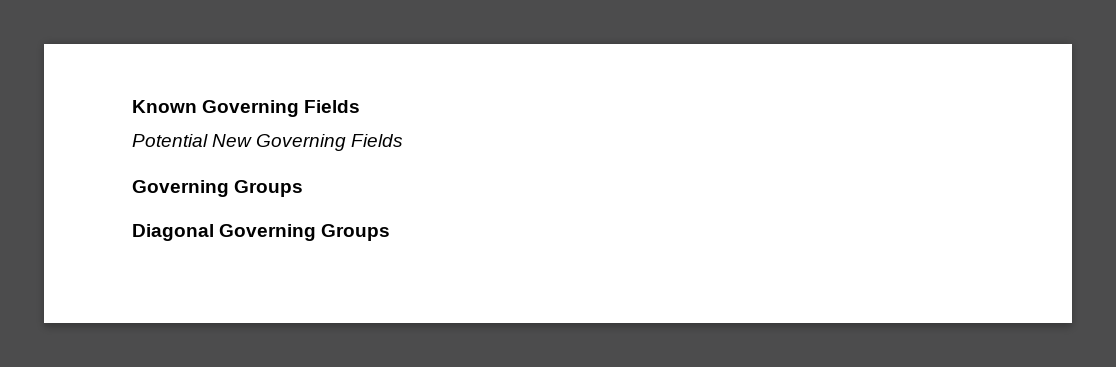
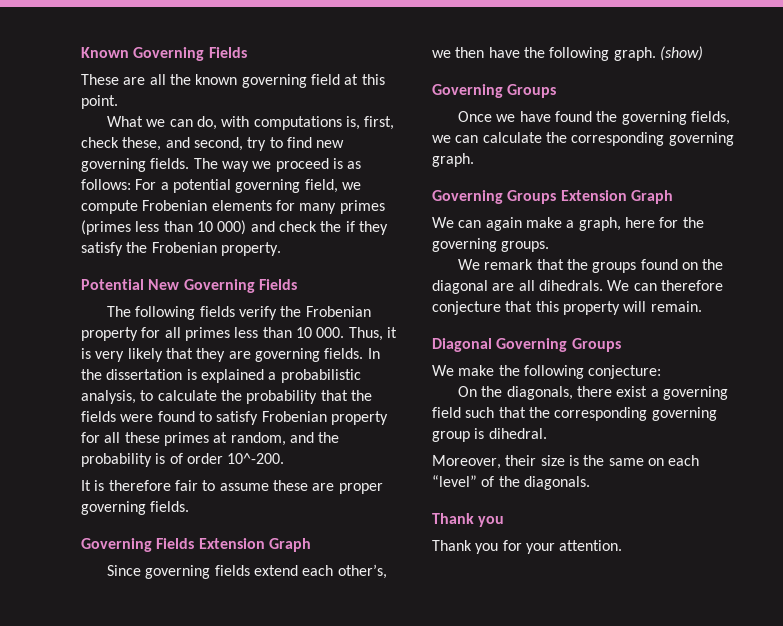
[132,134,404,151] [132,180,304,197] [132,224,391,241] Potential New Governing Fields // Governing Groups // Diagonal Governing Groups -> [81,74,385,88] [81,95,118,109] [107,116,395,130] [81,137,345,151] [81,158,362,172] [81,179,361,193] [81,200,385,214] [81,220,388,235] [81,242,281,256] [81,279,297,293] [107,306,371,320] [81,327,397,341] [81,348,380,362] [81,369,361,383] [81,390,372,404] [81,411,388,425] [81,432,340,446] [81,453,285,467] [81,480,383,494] [81,501,190,515] [81,538,311,552] [107,564,387,579] [432,46,703,61] [432,84,557,98] [458,111,731,125] [432,132,734,146] [432,153,474,167] [432,190,673,204] [432,217,704,231] [432,238,550,252] [458,259,724,273] [432,280,723,294] [432,301,702,315] [432,338,621,352] [432,365,662,379] [458,386,729,400] [432,407,717,421] [432,428,547,442] [432,455,700,469] [432,475,590,490] [432,513,505,527] [432,540,623,554] These are all the known governing field at this point. // What we can do, with computations is, first, check these, and second, try to find new governing fields. The way we proceed is as follows: For a potential governing field, we compute Frobenian elements for many primes (primes less than 10 000) and check the if they satisfy the Frobenian property. // Potential New Governing Fields // The following fields verify the Frobenian property for all primes less than 10 000. Thus, it is very likely that they are governing fields. In the dissertation is explained a probabilistic analysis, to calculate the probability that the fields were found to satisfy Frobenian property for all these primes at random, and the probability is of order 10^-200. // It is therefore fair to assume these are proper governing fields. // Governing Fields Extension Graph // Since governing fields extend each other’s, we then have the following graph. (show) // Governing Groups // Once we have found the governing fields, we can calculate the corresponding governing graph. // Governing Groups Extension Graph // We can again make a graph, here for the governing groups. // We remark that the groups found on the diagonal are all dihedrals. We can therefore conjecture that this property will remain. // Diagonal Governing Groups // We make the following conjecture: // On the diagonals, there exist a governing field such that the corresponding governing group is dihedral. // Moreover, their size is the same on each “level” of the diagonals. // Thank you // Thank you for your attention.

